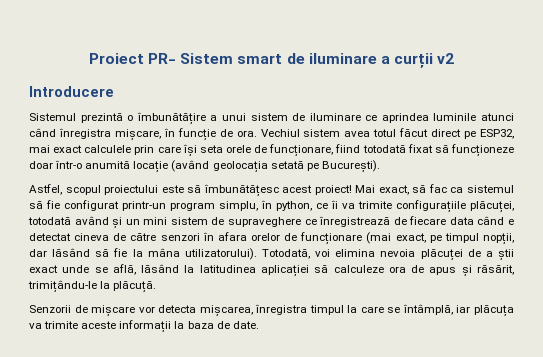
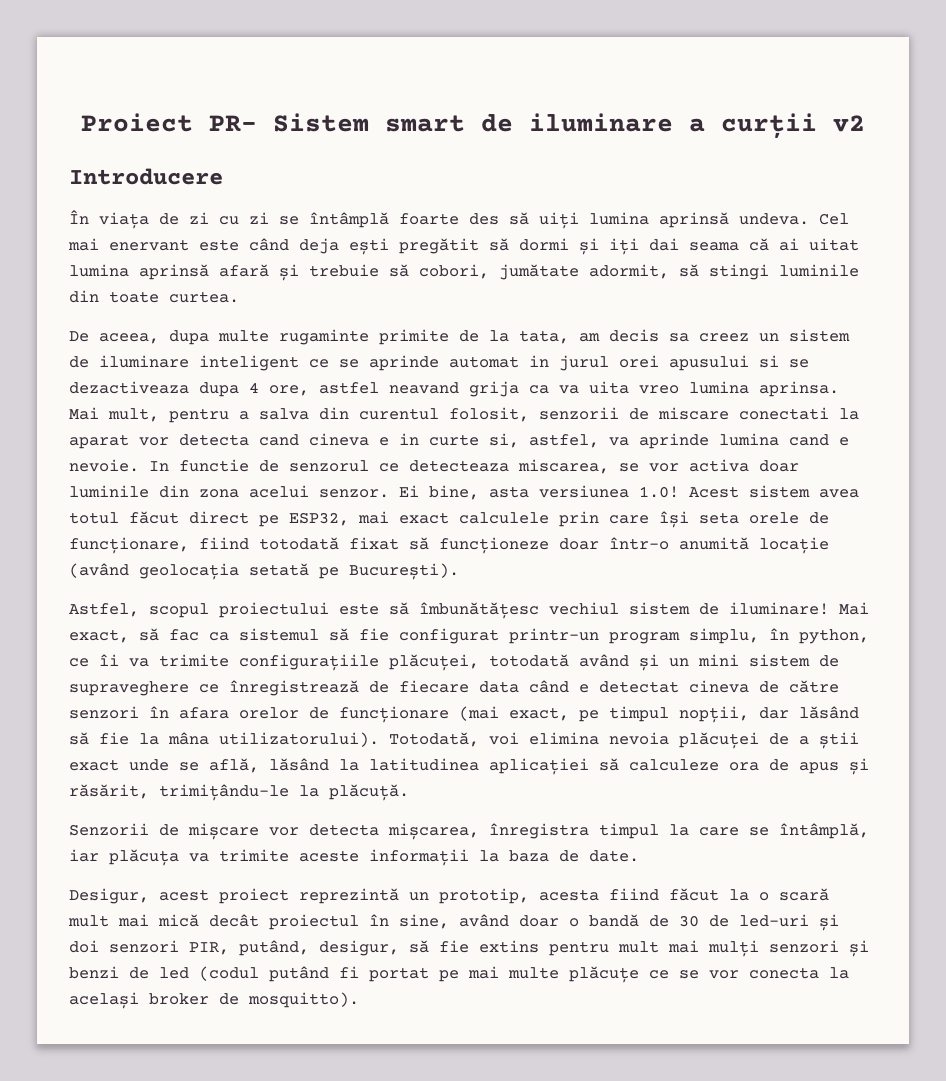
[29,112,514,125] [29,128,300,141] Sistemul prezintă o îmbunătățire a unui sistem de iluminare ce aprindea luminile atunci când înregistra mișcare, în funcție de ora. Vechiul -> [69,210,849,229] [68,238,859,255] [69,264,859,281] [69,290,239,303] [69,329,850,345] [69,355,809,371] [69,381,839,397] [69,407,859,423] [69,433,849,449] [69,459,799,474] [69,485,739,500] În viața de zi cu zi se întâmplă foarte des să uiți lumina aprinsă undeva. Cel mai enervant este când deja ești pregătit să dormi și iți dai seama că ai uitat lumina aprinsă afară și trebuie să cobori, jumătate adormit, să stingi luminile din toate curtea. // De aceea, dupa multe rugaminte primite de la tata, am decis sa creez un sistem de iluminare inteligent ce se aprinde automat in jurul orei apusului si se dezactiveaza dupa 4 ore, astfel neavand grija ca va uita vreo lumina aprinsa. Mai mult, pentru a salva din curentul folosit, senzorii de miscare conectati la aparat vor detecta cand cineva e in curte si, astfel, va aprinde lumina cand e nevoie. In functie de senzorul ce detecteaza miscarea, se vor activa doar luminile din zona acelui senzor. Ei bine, asta versiunea 1.0! Acest
[282,185,352,195] acest proiect! -> [549,602,829,615] vechiul sistem de iluminare!
(259, 325) none -> [69,888,829,904] [68,914,839,931] [69,940,869,957] [69,966,849,983] [69,992,359,1009] // Desigur, acest proiect reprezintă un prototip, acesta fiind făcut la o scară mult mai mică decât proiectul în sine, având doar o bandă de 30 de led-uri și doi senzori PIR, putând, desigur, să fie extins pentru mult mai mulți senzori și benzi de led (codul putând fi portat pe mai multe plăcuțe ce se vor conecta la același broker de mosquitto).

